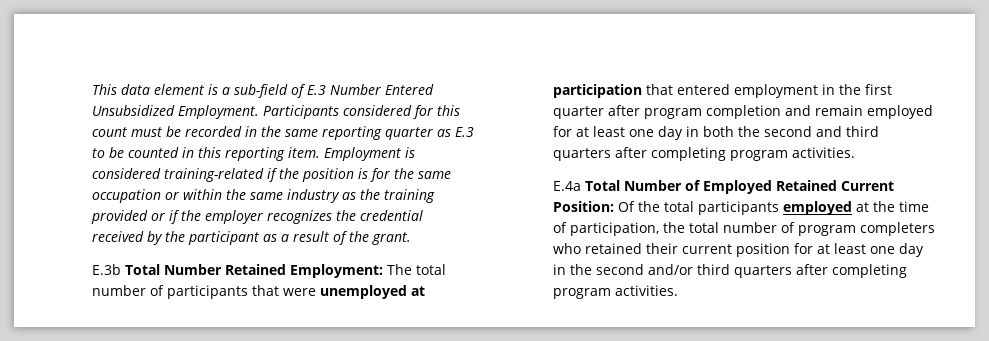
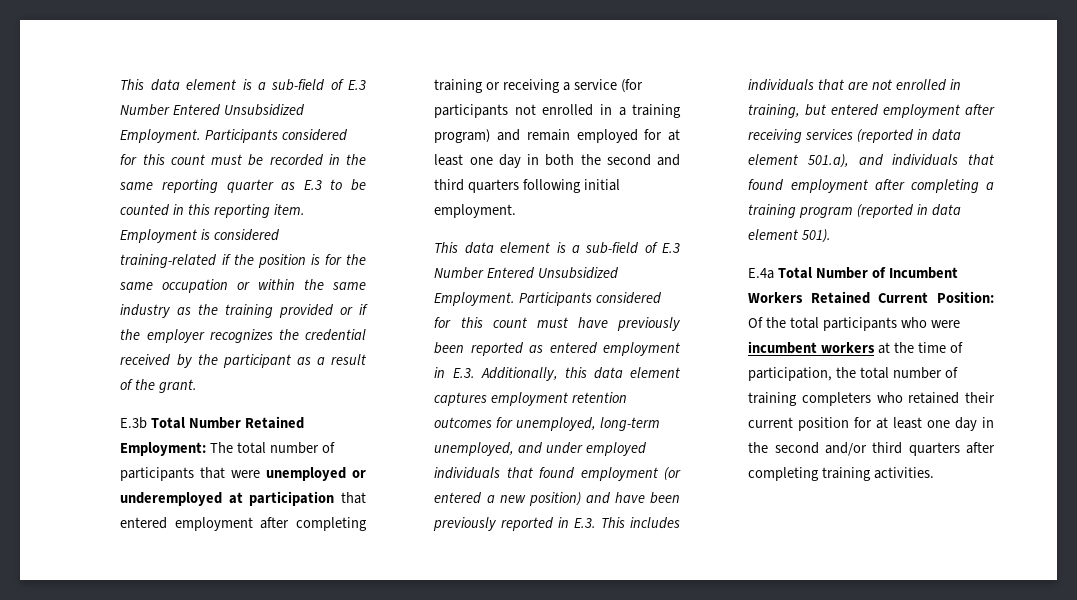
(408, 292) none -> [352,470,366,478] [120,492,223,506] or underemployed
[822,84,893,95] [553,105,782,119] in the first quarter after program completion -> [260,517,367,531] [434,79,644,93] [434,104,681,118] [434,129,491,143] after completing training or receiving a service (for participants not enrolled in a training program)
[615,147,856,161] after completing program activities. -> [523,179,621,193] [434,204,517,218] [434,242,680,254] [434,267,619,279] [434,292,662,306] [434,317,681,331] [434,342,680,356] [434,367,680,381] [434,392,628,406] [434,417,661,431] [434,442,647,456] [434,467,681,481] [434,492,680,506] [433,517,680,531] [748,79,962,91] [748,104,995,118] [748,129,962,143] [748,154,994,168] [748,179,994,193] [748,204,962,218] [748,229,832,243] following initial employment. // This data element is a sub-field of E.3 Number Entered Unsubsidized Employment. Participants considered for this count must have previously been reported as entered employment in E.3. Additionally, this data element captures employment retention outcomes for unemployed, long-term unemployed, and under employed individuals that found employment (or entered a new position) and have been previously reported in E.3. This includes individuals that are not enrolled in training, but entered employment after receiving services (reported in data element 501.a), and individuals that found employment after completing a training program (reported in data element 501).
[703,180,773,194] Employed -> [889,267,959,279] [748,292,804,303] Incumbent Workers
[783,201,853,215] employed -> [901,317,961,328] [748,341,876,354] who were incumbent workers
[798,225,857,236] program -> [748,392,798,406] training
[553,288,612,299] program -> [822,467,872,481] training

